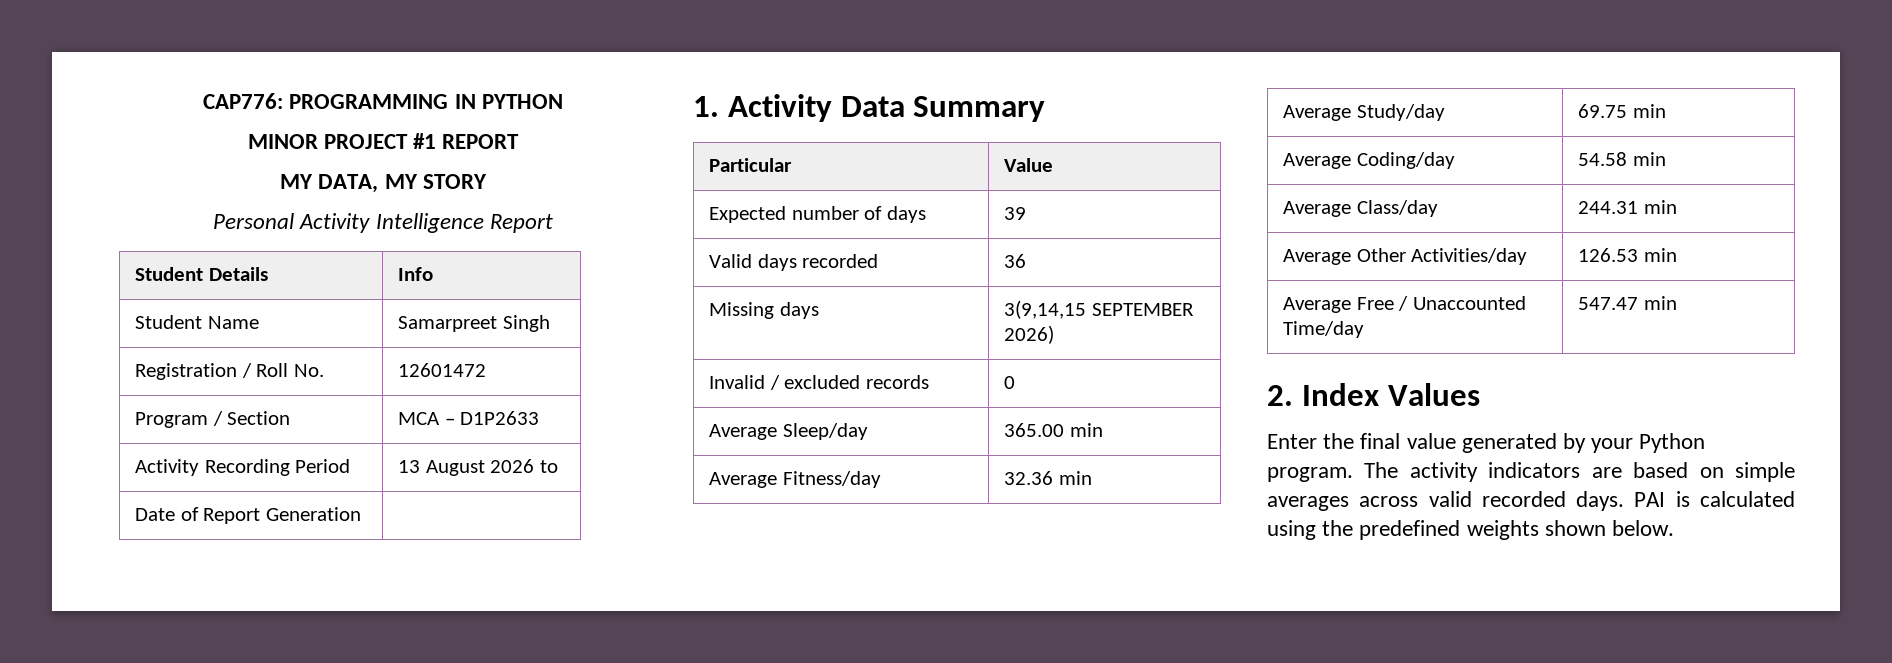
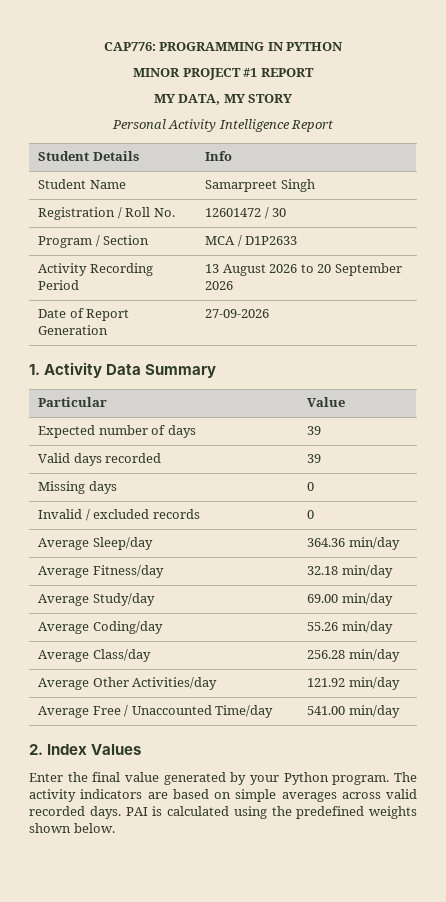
(487, 370) none -> [264,207,287,219] / 30
[444,418,455,425] – -> [237,235,242,247] /
(558, 466) none -> [317,263,402,276] [205,281,234,290] 20 September 2026
(361, 514) none -> [205,309,270,318] 27-09-2026
[1004,254,1027,268] 36 -> [307,454,322,463] 39
[1004,300,1194,319] [1004,325,1055,344] 3(9,14,15 SEPTEMBER 2026) -> [307,482,315,491] 0
[1004,423,1103,437] 365.00 min -> [307,537,400,550] 364.36 min/day
[1004,471,1092,485] 32.36 min -> [307,565,393,578] 32.18 min/day
[1578,104,1666,118] 69.75 min -> [307,593,393,606] 69.00 min/day
[1578,152,1666,166] 54.58 min -> [307,621,393,634] 55.26 min/day
[1578,200,1677,214] 244.31 min -> [307,649,400,662] 256.28 min/day
[1578,248,1677,262] 126.53 min -> [307,677,400,690] 121.92 min/day
[1578,296,1677,310] 547.47 min -> [307,705,400,718] 541.00 min/day

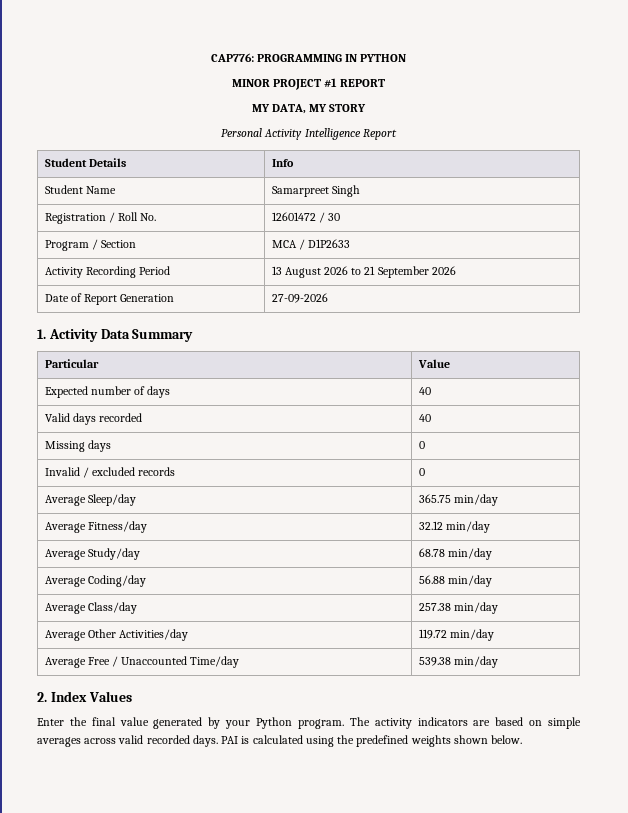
[317,264,332,273] 20 -> [364,266,376,275] 21
[307,426,322,435] 39 -> [418,387,431,395] 40
[307,454,322,463] 39 -> [418,414,431,422] 40
[307,538,346,547] 364.36 -> [418,494,451,503] 365.75
[307,566,339,575] 32.18 -> [418,521,443,530] 32.12
[307,594,339,603] 69.00 -> [418,548,445,557] 68.78
[307,622,339,631] 55.26 -> [418,575,445,584] 56.88
[307,650,346,659] 256.28 -> [418,603,451,611] 257.38
[307,678,346,687] 121.92 -> [418,629,447,639] 119.72
[307,706,346,715] 541.00 -> [418,657,451,666] 539.38

